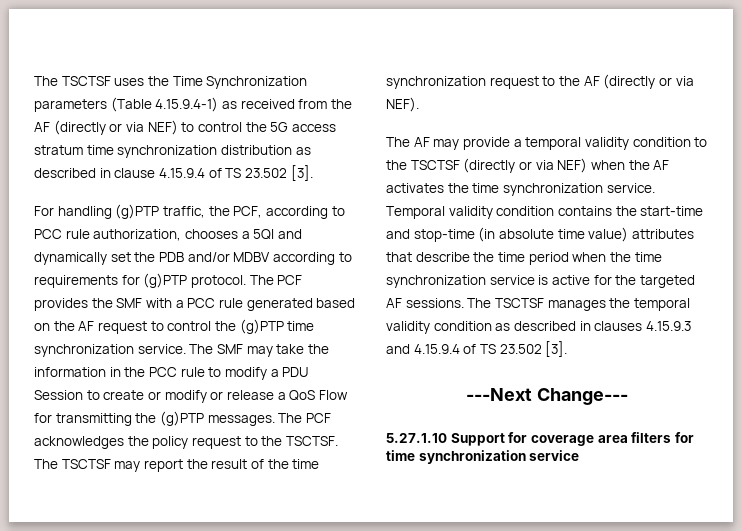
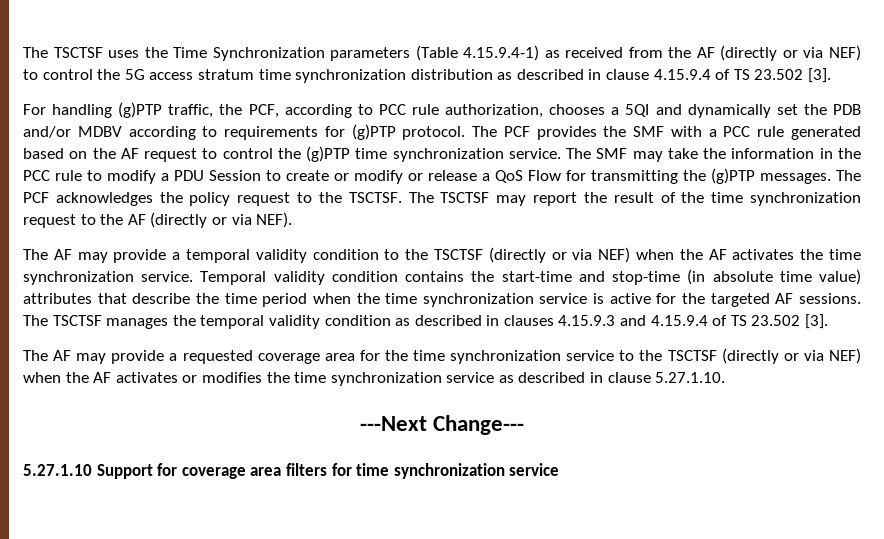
(568, 349) none -> [23,348,861,364] [23,372,726,386] // The AF may provide a requested coverage area for the time synchronization service to the TSCTSF (directly or via NEF) when the AF activates or modifies the time synchronization service as described in clause 5.27.1.10.

